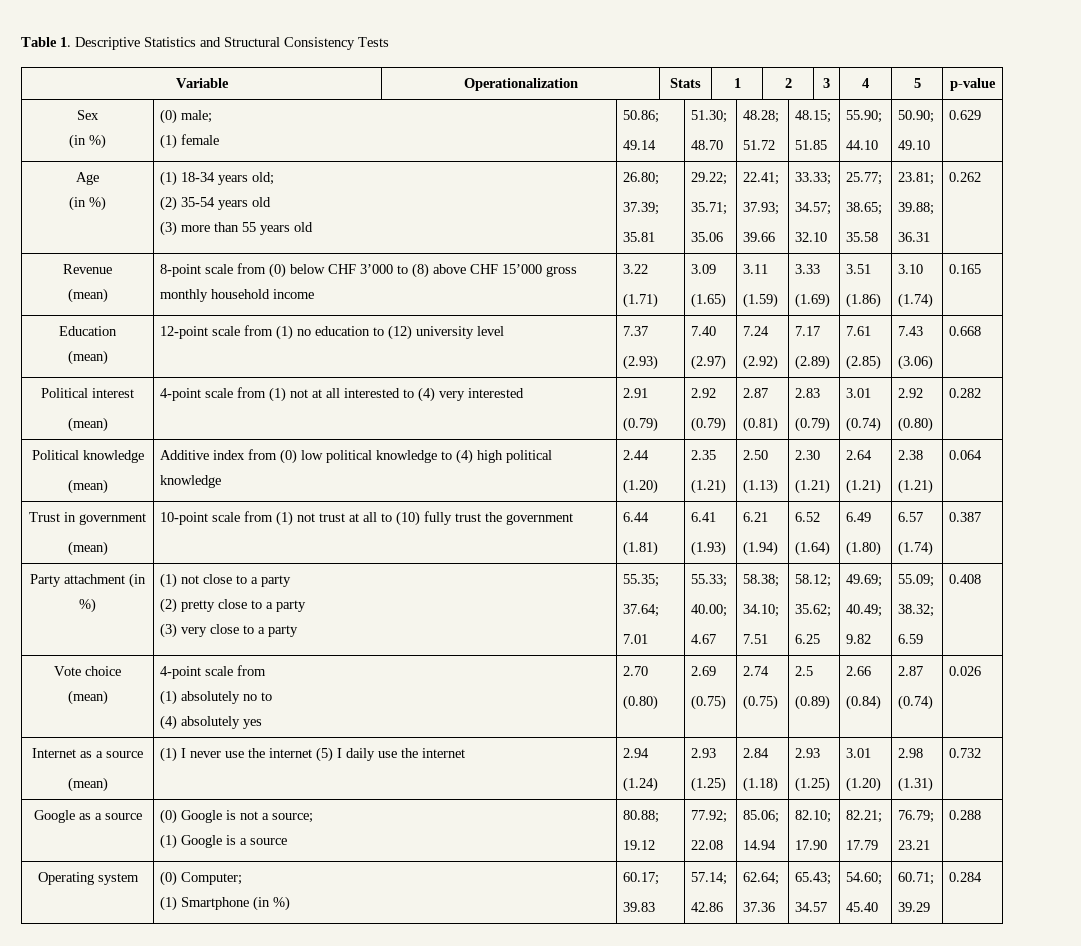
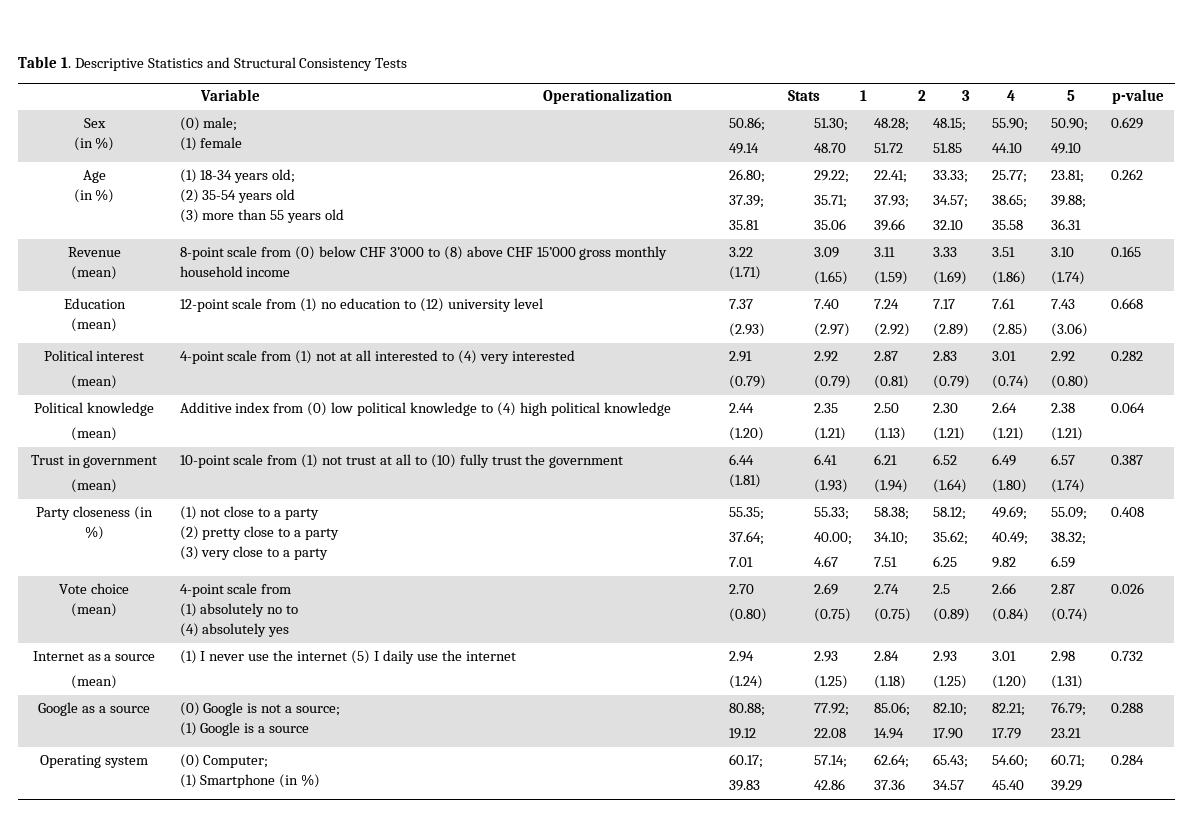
[64,574,125,584] attachment -> [73,506,130,517] closeness

